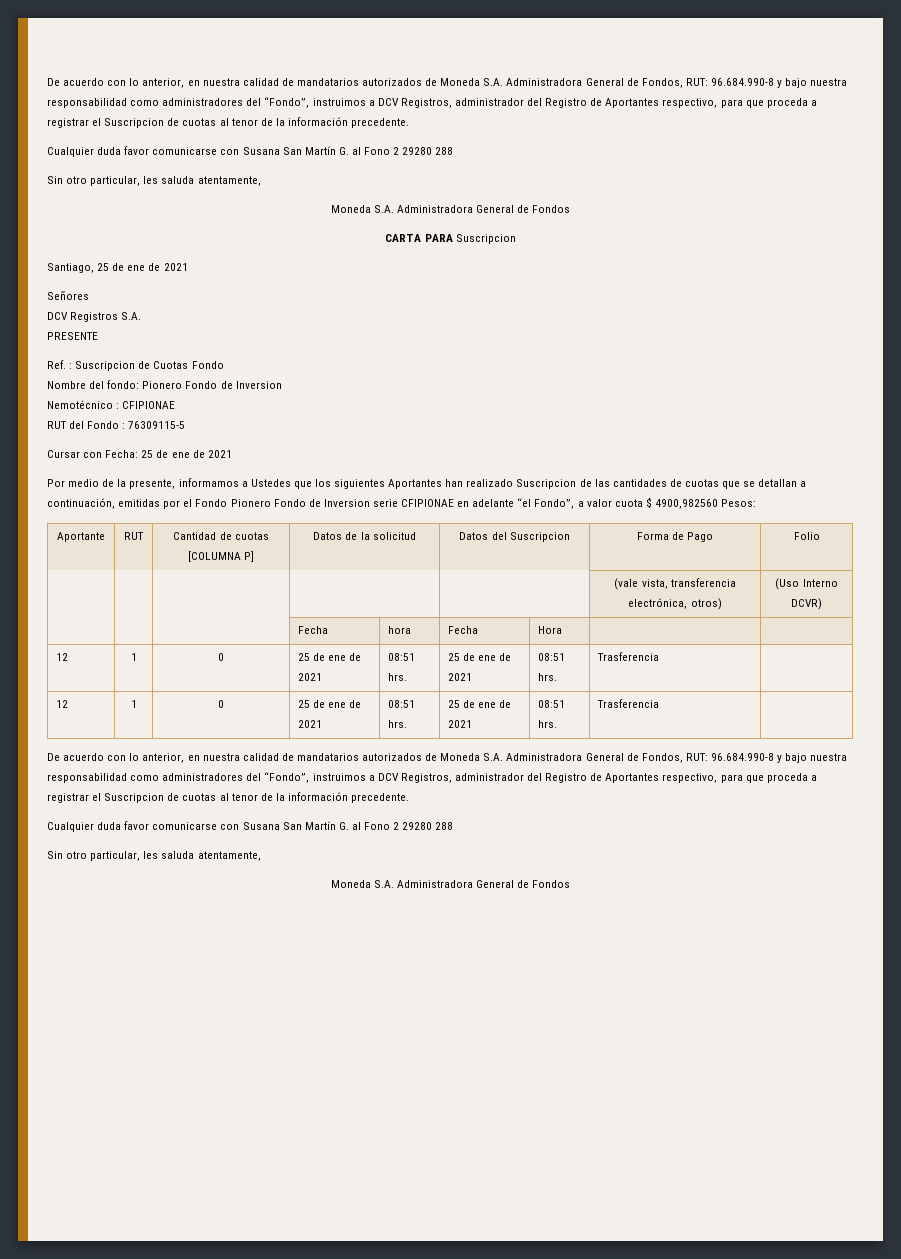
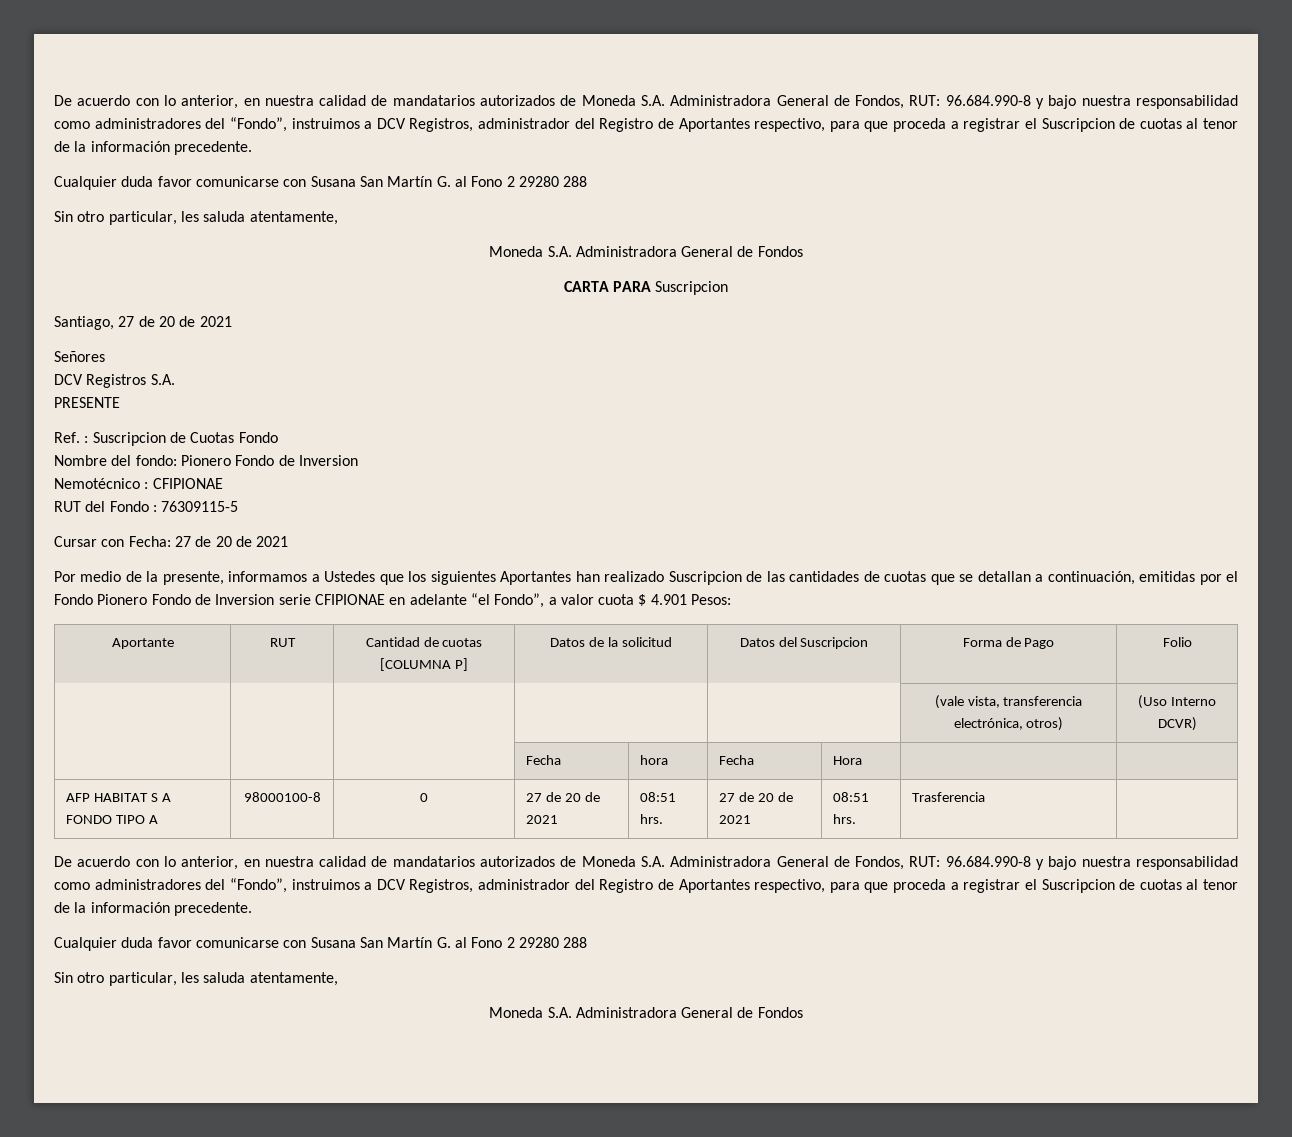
[97,263,146,271] 25 de ene -> [118,316,175,327] 27 de 20
[141,450,190,458] 25 de ene -> [174,536,232,547] 27 de 20
[654,499,718,509] 4900,982560 -> [650,594,687,605] 4.901
[56,653,69,661] [130,653,137,661] [218,653,224,661] [298,653,362,661] [298,673,323,681] [388,653,416,661] [388,673,408,681] [448,653,512,661] [448,673,473,681] [538,653,566,661] [538,673,558,681] [597,652,660,661] [56,700,69,708] [130,700,137,708] [218,700,224,708] [298,700,362,708] [298,720,323,728] [388,700,416,708] [388,720,408,728] [448,700,497,708] 12 | 1 | 0 | 25 de ene de 2021 | 08:51 hrs. | 25 de ene de 2021 | 08:51 hrs. | Trasferencia | // 12 | 1 | 0 | 25 de ene de 2021 | 08:51 hrs. | 25 de ene -> [66,793,172,802] [66,815,159,824] [243,792,321,802] [420,793,428,802] [526,792,601,802] [526,815,559,824] [640,792,677,802] [640,814,664,824] [719,792,775,802] AFP HABITAT S A FONDO TIPO A | 98000100-8 | 0 | 27 de 20 de 2021 | 08:51 hrs. | 27 de 20

